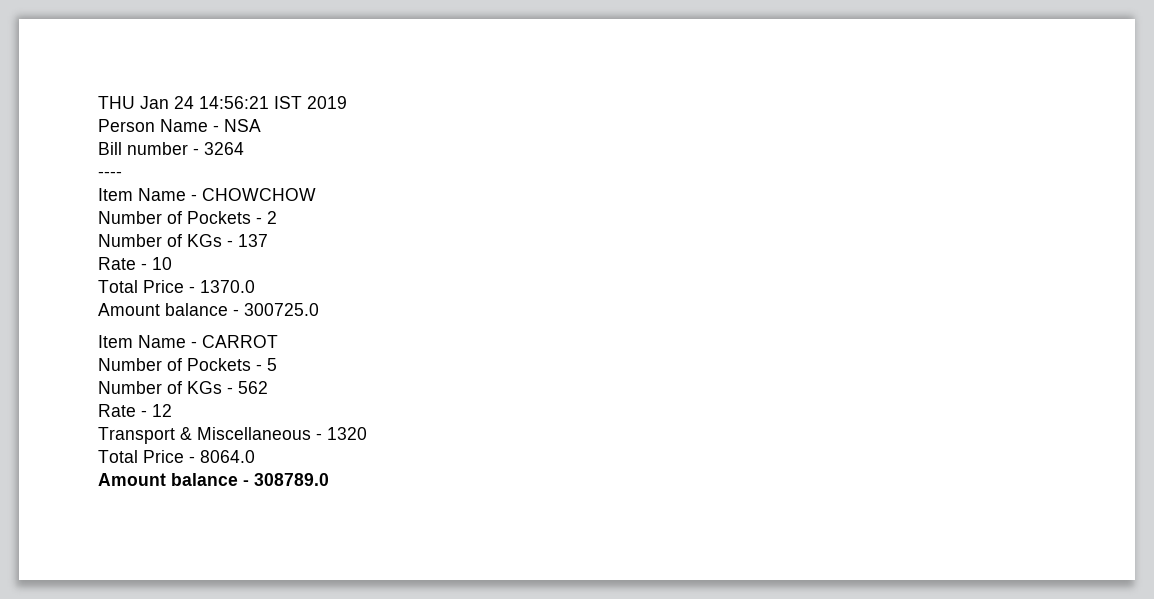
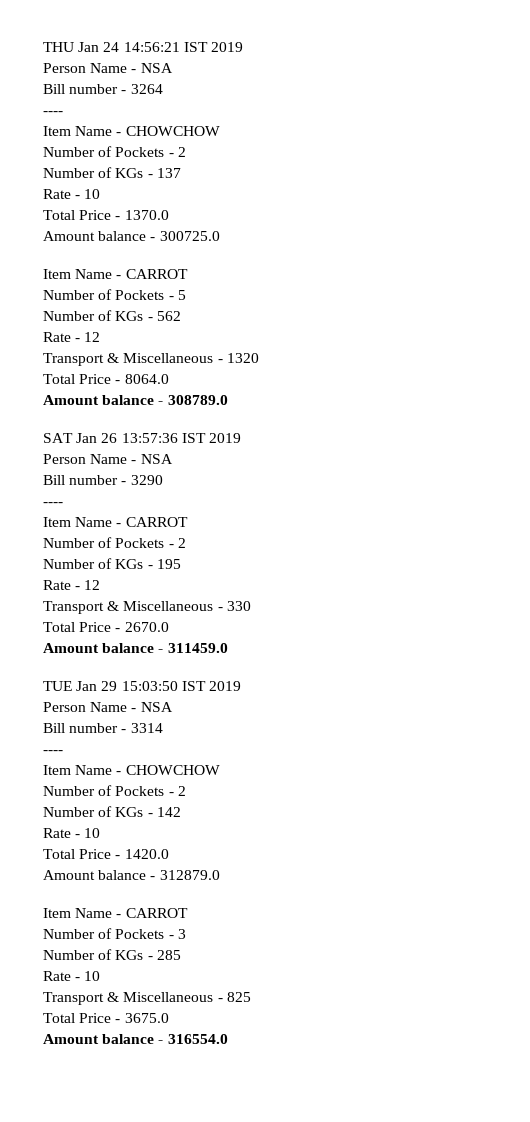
(329, 479) none -> [43,433,241,443] [43,454,173,464] [43,475,163,485] [43,502,63,506] [43,517,188,527] [43,537,186,548] [43,558,181,569] [43,580,101,590] [43,601,251,614] [43,622,169,632] [43,643,228,653] [43,681,241,691] [43,702,173,712] [43,723,163,733] [43,750,63,754] [43,765,220,775] [43,785,186,796] [43,806,181,817] [43,828,101,838] [43,849,169,859] [43,870,220,880] [43,908,188,918] [43,928,186,939] [43,949,181,960] [43,971,101,981] [43,992,251,1005] [43,1013,169,1023] [43,1034,228,1044] // SAT Jan 26 13:57:36 IST 2019 // Person Name - NSA // Bill number - 3290 // ---- // Item Name - CARROT // Number of Pockets - 2 // Number of KGs - 195 // Rate - 12 // Transport & Miscellaneous - 330 // Total Price - 2670.0 // Amount balance - 311459.0 // TUE Jan 29 15:03:50 IST 2019 // Person Name - NSA // Bill number - 3314 // ---- // Item Name - CHOWCHOW // Number of Pockets - 2 // Number of KGs - 142 // Rate - 10 // Total Price - 1420.0 // Amount balance - 312879.0 // Item Name - CARROT // Number of Pockets - 3 // Number of KGs - 285 // Rate - 10 // Transport & Miscellaneous - 825 // Total Price - 3675.0 // Amount balance - 316554.0

